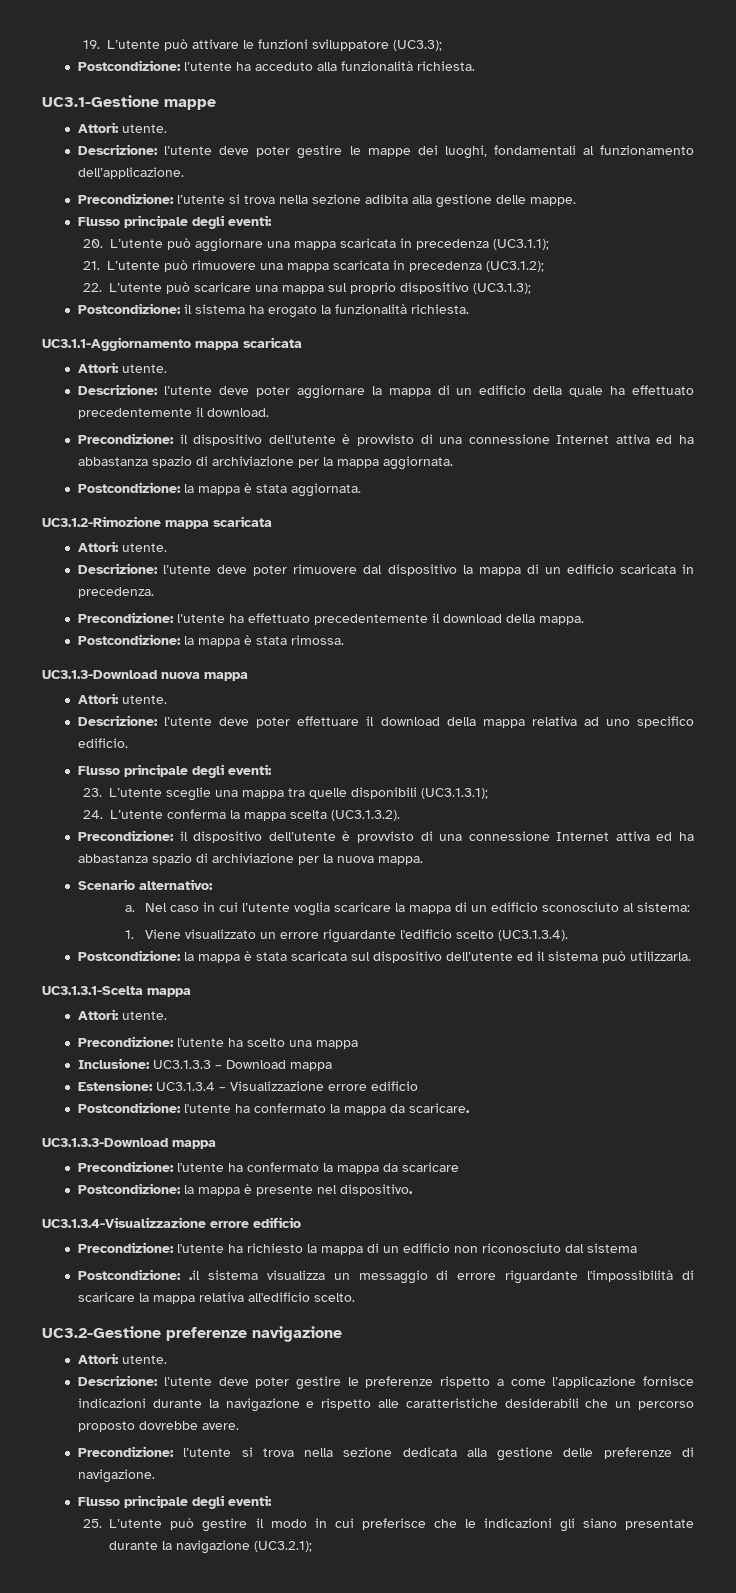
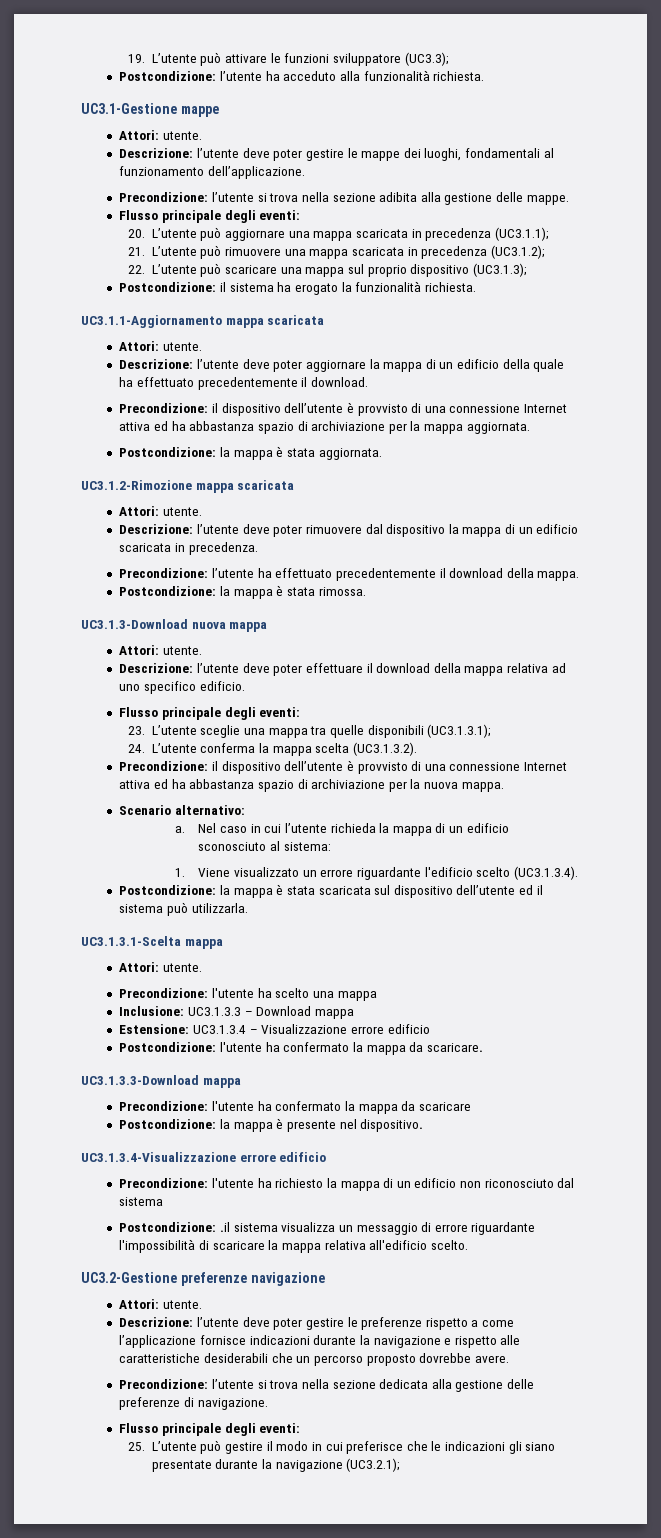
[294,902,392,916] voglia scaricare -> [330,823,376,833] richieda

